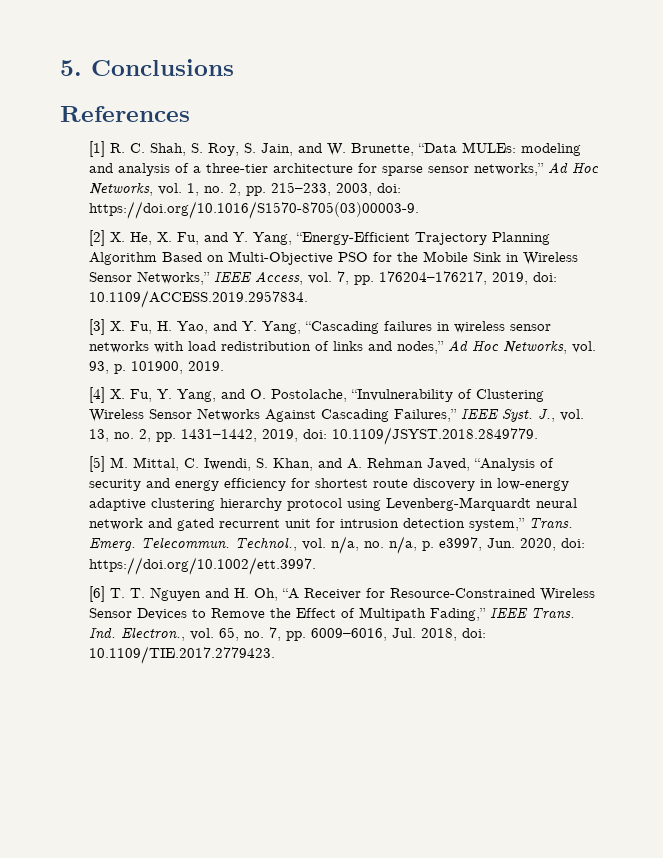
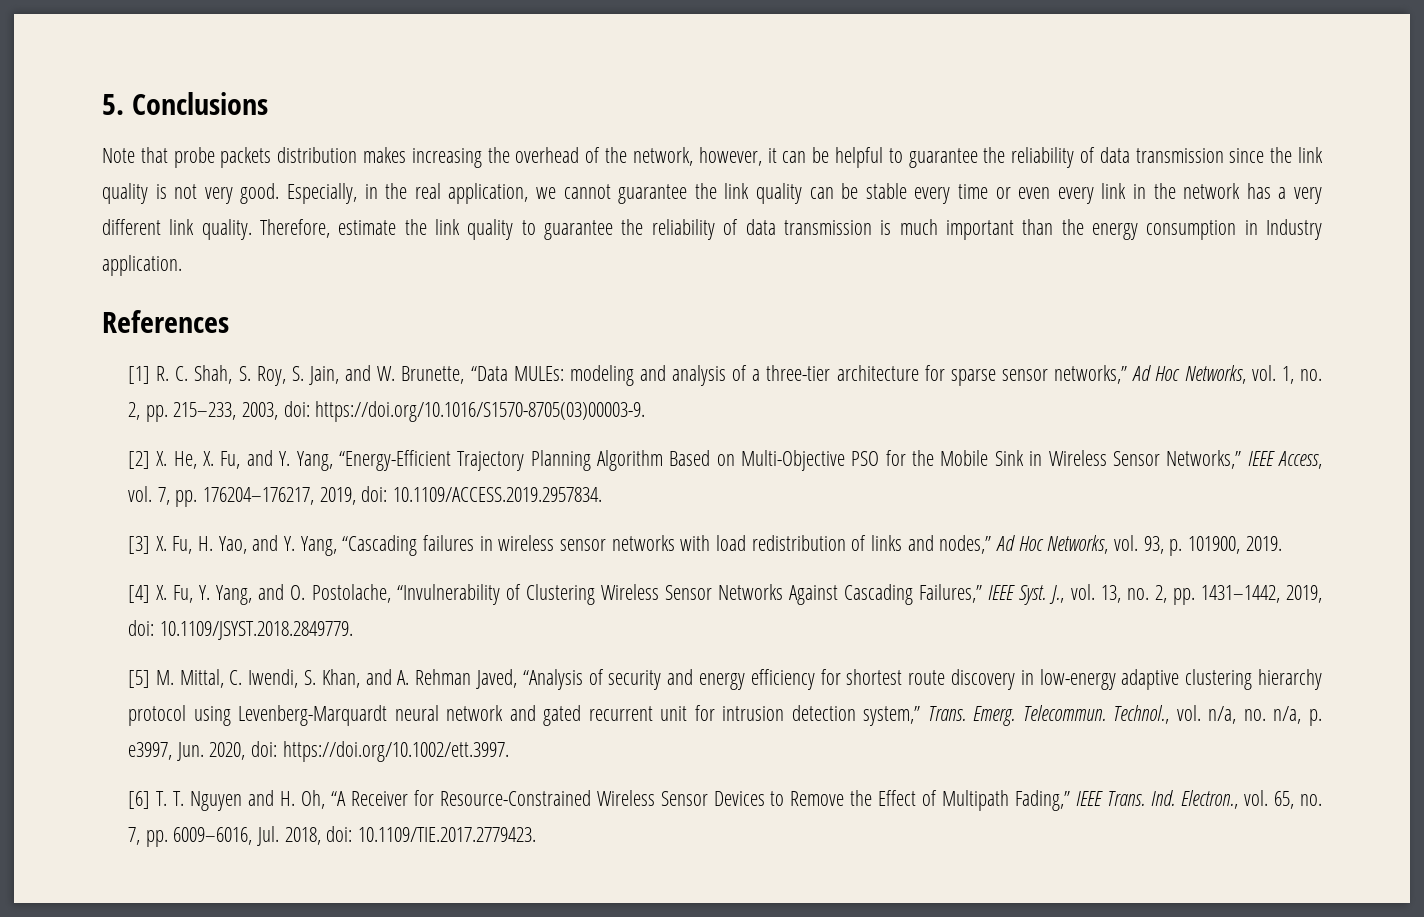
(234, 67) none -> [102,147,1323,168] [102,183,1323,204] [102,219,1322,240] [102,255,182,276] // Note that probe packets distribution makes increasing the overhead of the network, however, it can be helpful to guarantee the reliability of data transmission since the link quality is not very good. Especially, in the real application, we cannot guarantee the link quality can be stable every time or even every link in the network has a very different link quality. Therefore, estimate the link quality to guarantee the reliability of data transmission is much important than the energy consumption in Industry application.

